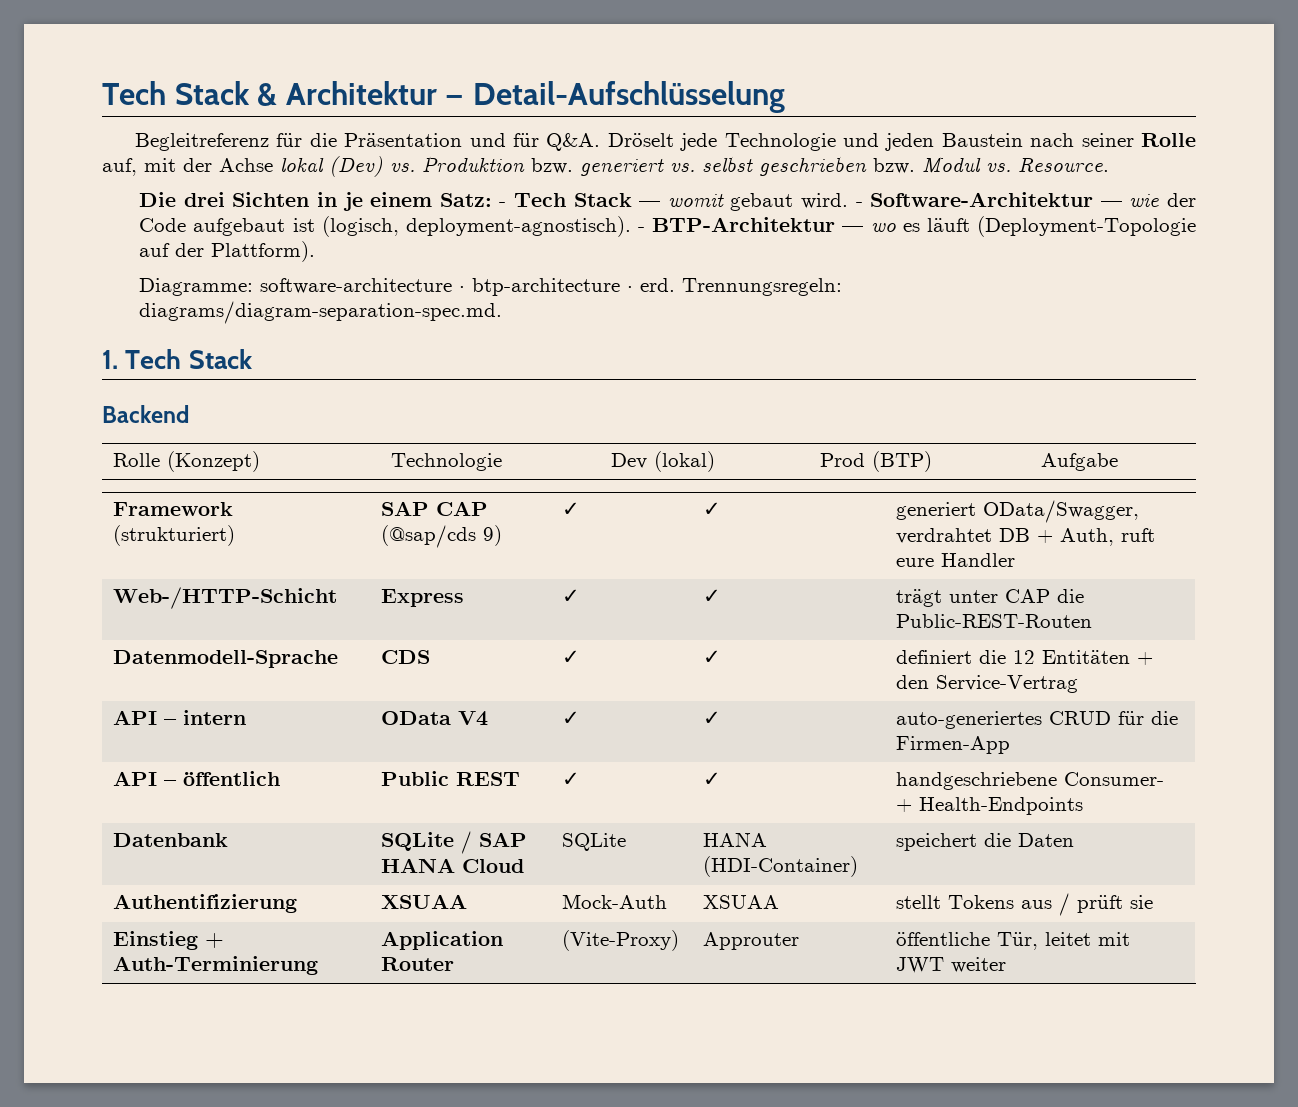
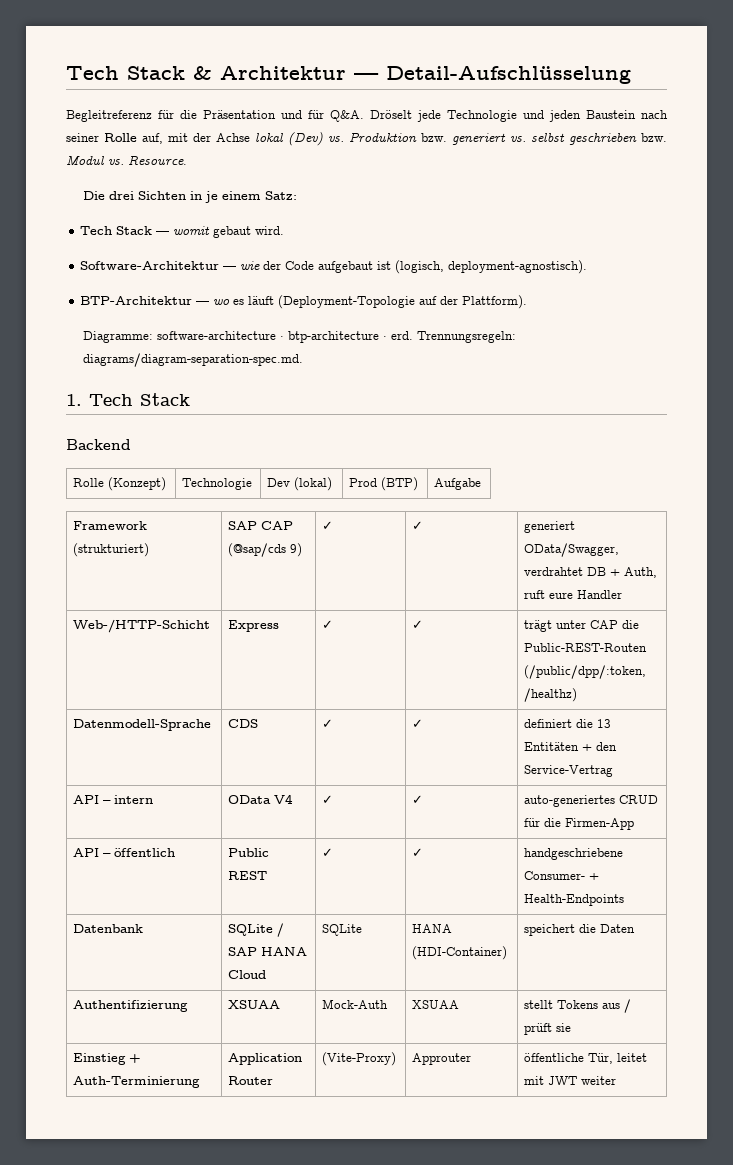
[499,202,507,207] - -> (297, 195) //
[855,202,863,207] - -> (285, 230) //
[638,227,646,232] - -> (588, 267) //
(1093, 621) none -> [524,665,647,679] [524,688,578,702] (/public/dpp/:token, /healthz)
[1013,650,1036,664] 12 -> [597,719,612,728] 13

